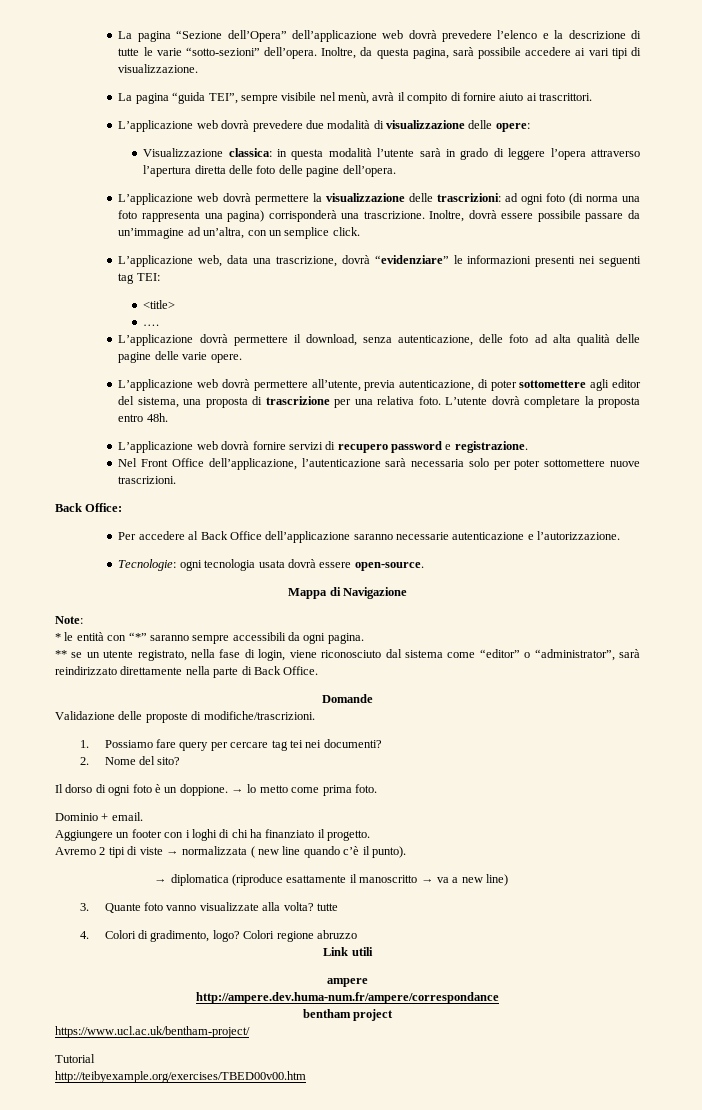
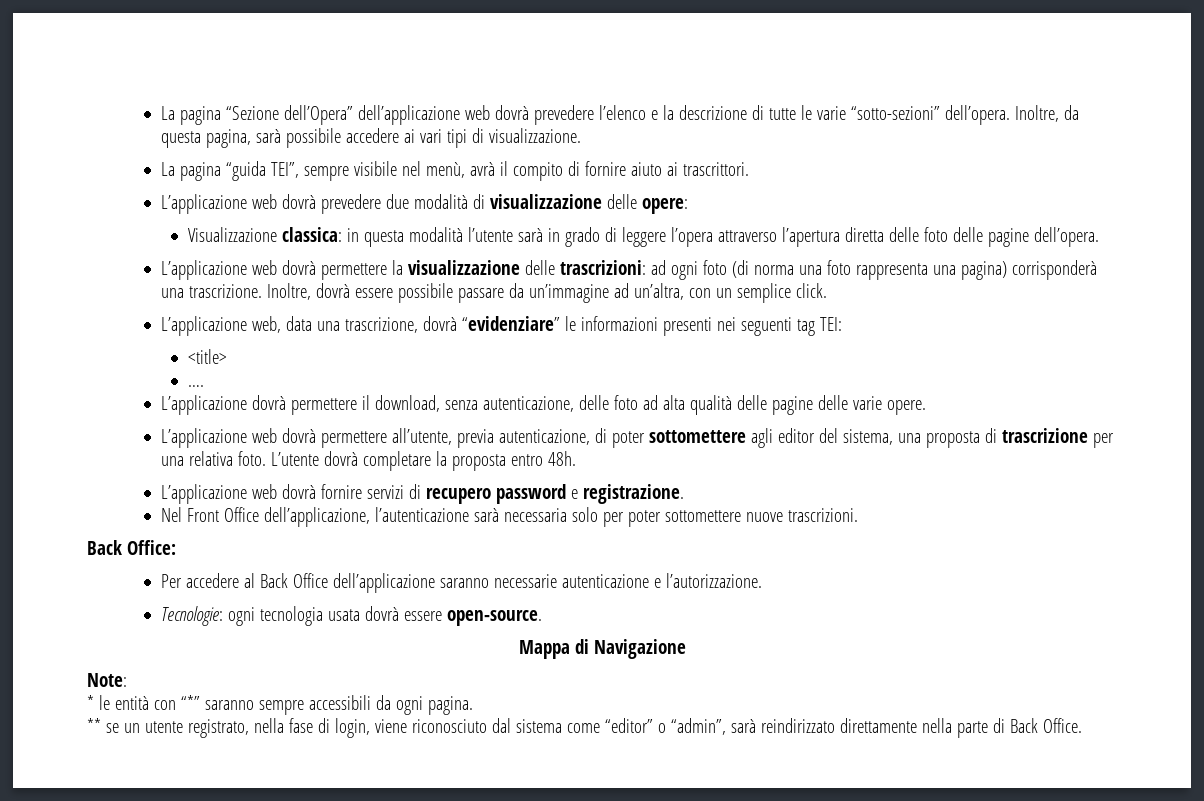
[534,649,615,661] “administrator”, -> [670,718,726,735] “admin”,
[322,694,373,703] [55,711,315,723] [79,739,382,751] [79,756,181,765] [55,784,377,796] [55,812,143,821] [55,829,371,841] [55,846,406,858] [154,874,509,886] [79,902,338,913] [79,930,357,942] [323,947,373,956] [327,978,368,987] [196,992,499,1004] [302,1009,394,1021] [55,1026,250,1038] [55,1054,95,1063] [55,1071,306,1083] // Domande // Validazione delle proposte di modifiche/trascrizioni. // 1. Possiamo fare query per cercare tag tei nei documenti? // 2. Nome del sito? // Il dorso di ogni foto è un doppione. → lo metto come prima foto. // Dominio + email. // Aggiungere un footer con i loghi di chi ha finanziato il progetto. // Avremo 2 tipi di viste → normalizzata ( new line quando c’è il punto). // → diplomatica (riproduce esattamente il manoscritto → va a new line) // 3. Quante foto vanno visualizzate alla volta? tutte // 4. Colori di gradimento, logo? Colori regione abruzzo // Link utili // ampere // http://ampere.dev.huma-num.fr/ampere/correspondance // bentham project // https://www.ucl.ac.uk/bentham-project/ // Tutorial // http://teibyexample.org/exercises/TBED00v00.htm -> (1082, 725) none

